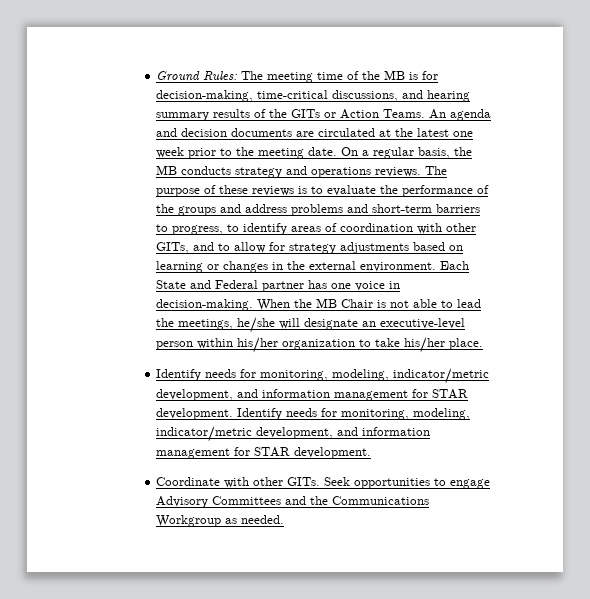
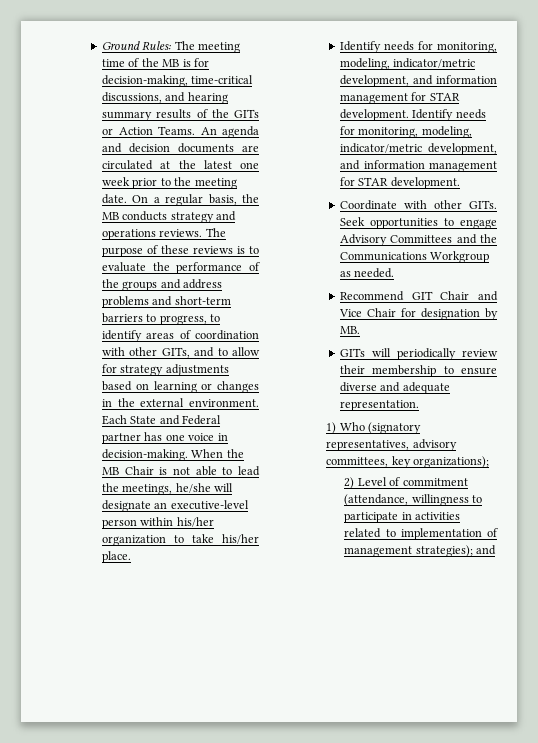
(285, 519) none -> [340,291,498,301] [339,308,498,320] [340,326,361,334] [340,348,498,360] [340,365,497,377] [340,382,450,394] [340,400,420,411] [326,422,422,434] [326,439,457,451] [326,456,490,468] [344,477,468,489] [344,494,483,506] [344,512,461,523] [344,528,498,540] [344,545,497,557] // Recommend GIT Chair and Vice Chair for designation by MB. // GITs will periodically review their membership to ensure diverse and adequate representation. // 1) Who (signatory representatives, advisory committees, key organizations); // 2) Level of commitment (attendance, willingness to participate in activities related to implementation of management strategies); and

